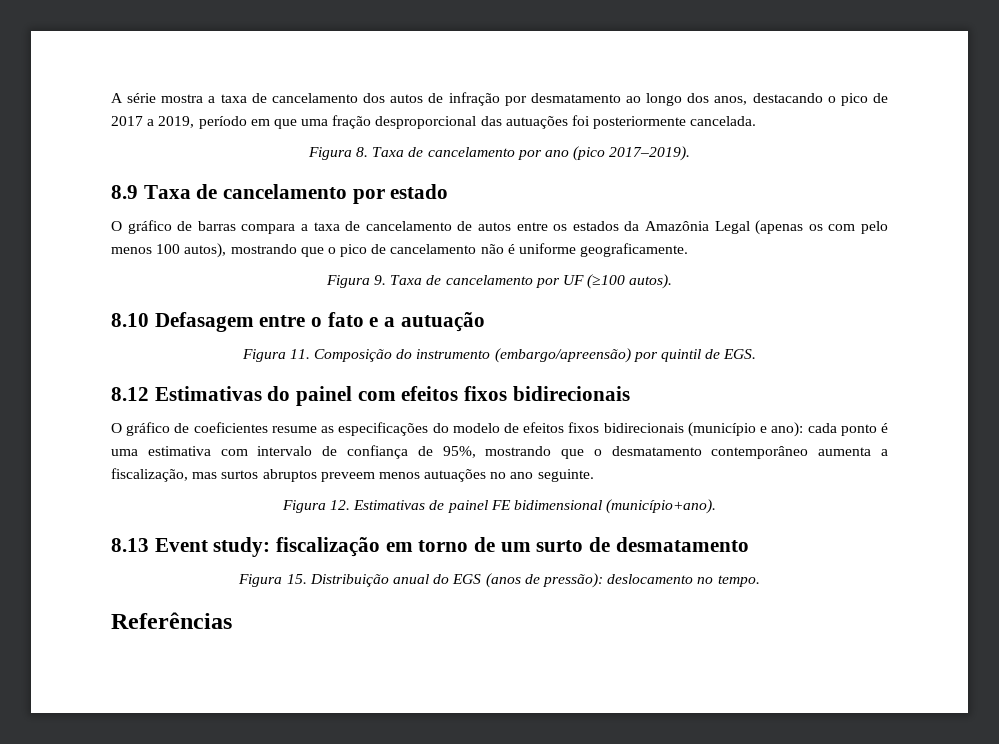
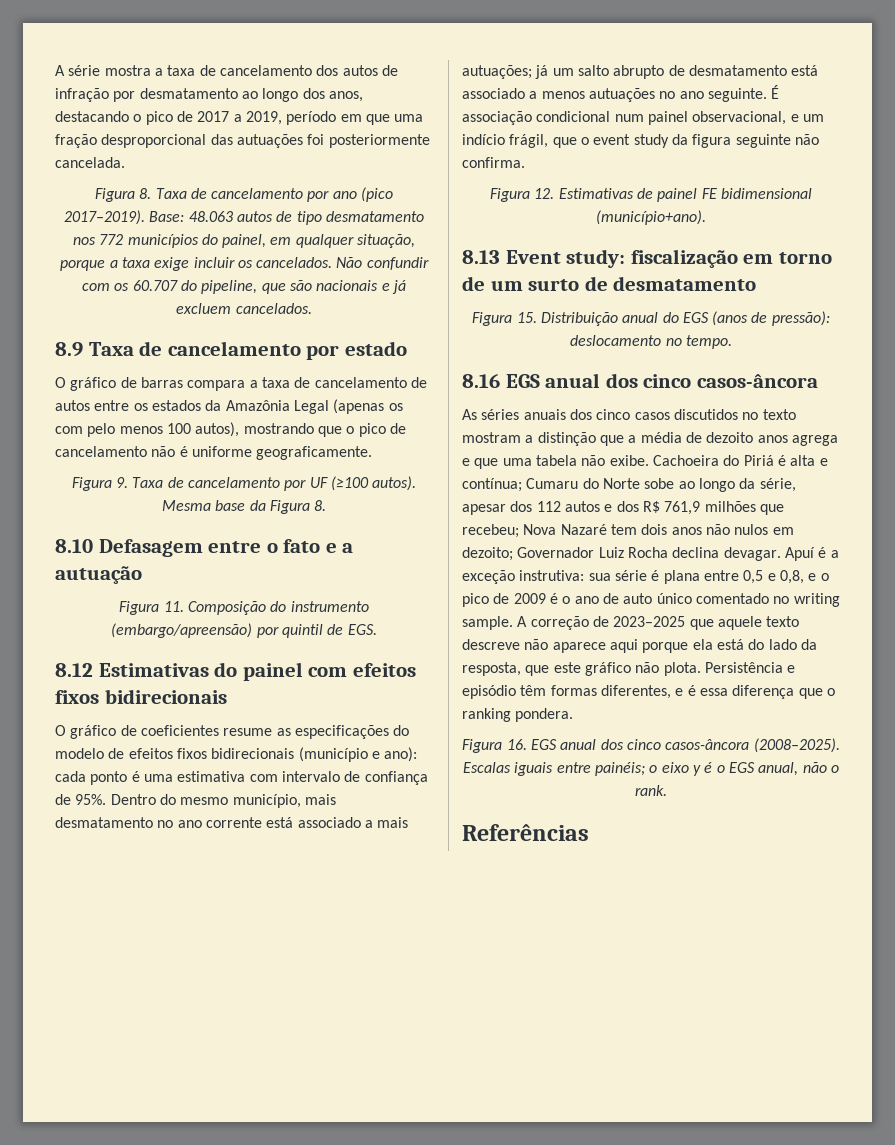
(691, 153) none -> [149,211,424,225] [72,234,416,248] [60,257,429,271] [82,280,406,294] [176,303,312,314] Base: 48.063 autos de tipo desmatamento nos 772 municípios do painel, em qualquer situação, porque a taxa exige incluir os cancelados. Não confundir com os 60.707 do pipeline, que são nacionais e já excluem cancelados.
(673, 281) none -> [161,500,327,514] Mesma base da Figura 8.
[442,446,889,459] [111,468,375,482] 95%, mostrando que o desmatamento contemporâneo aumenta a fiscalização, mas surtos abruptos preveem -> [75,794,336,808] [55,817,409,828] [462,65,819,79] [462,88,538,99] 95%. Dentro do mesmo município, mais desmatamento no ano corrente está associado a mais autuações; já um salto abrupto de desmatamento está associado a
(594, 475) none -> [771,85,780,99] [462,111,824,125] [462,134,819,148] [462,157,525,168] É associação condicional num painel observacional, e um indício frágil, que o event study da figura seguinte não confirma.
(760, 581) none -> [462,373,818,388] [462,409,796,420] [462,432,838,446] [462,455,828,469] [462,478,796,492] [462,501,784,515] [462,524,794,538] [462,547,839,561] [462,570,829,584] [462,593,840,607] [462,616,800,630] [462,639,817,653] [462,662,796,676] [462,685,835,699] [462,708,574,722] [462,738,840,753] [463,762,839,776] [635,785,667,796] // 8.16 EGS anual dos cinco casos-âncora // As séries anuais dos cinco casos discutidos no texto mostram a distinção que a média de dezoito anos agrega e que uma tabela não exibe. Cachoeira do Piriá é alta e contínua; Cumaru do Norte sobe ao longo da série, apesar dos 112 autos e dos R$ 761,9 milhões que recebeu; Nova Nazaré tem dois anos não nulos em dezoito; Governador Luiz Rocha declina devagar. Apuí é a exceção instrutiva: sua série é plana entre 0,5 e 0,8, e o pico de 2009 é o ano de auto único comentado no writing sample. A correção de 2023–2025 que aquele texto descreve não aparece aqui porque ela está do lado da resposta, que este gráfico não plota. Persistência e episódio têm formas diferentes, e é essa diferença que o ranking pondera. // Figura 16. EGS anual dos cinco casos-âncora (2008–2025). Escalas iguais entre painéis; o eixo y é o EGS anual, não o rank.

